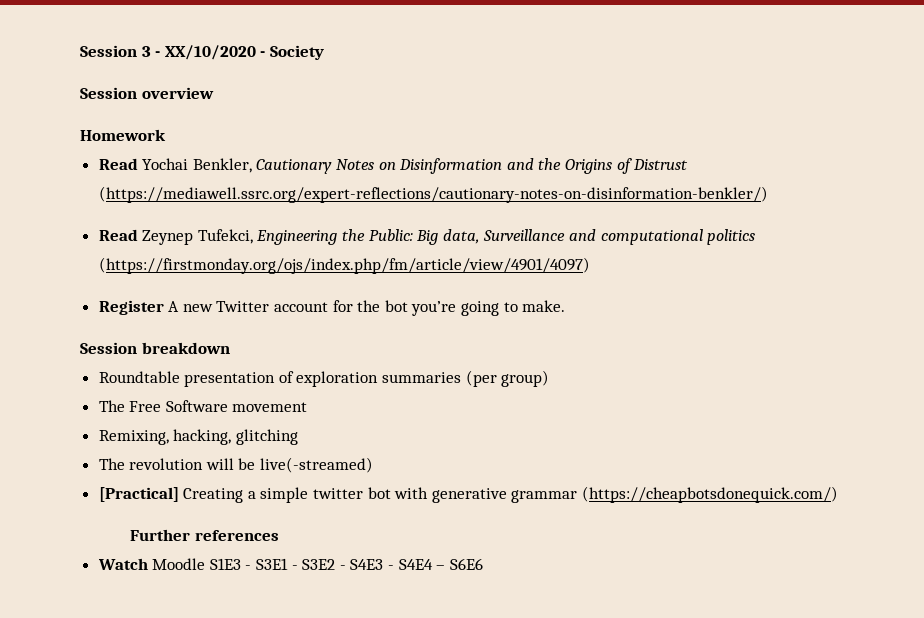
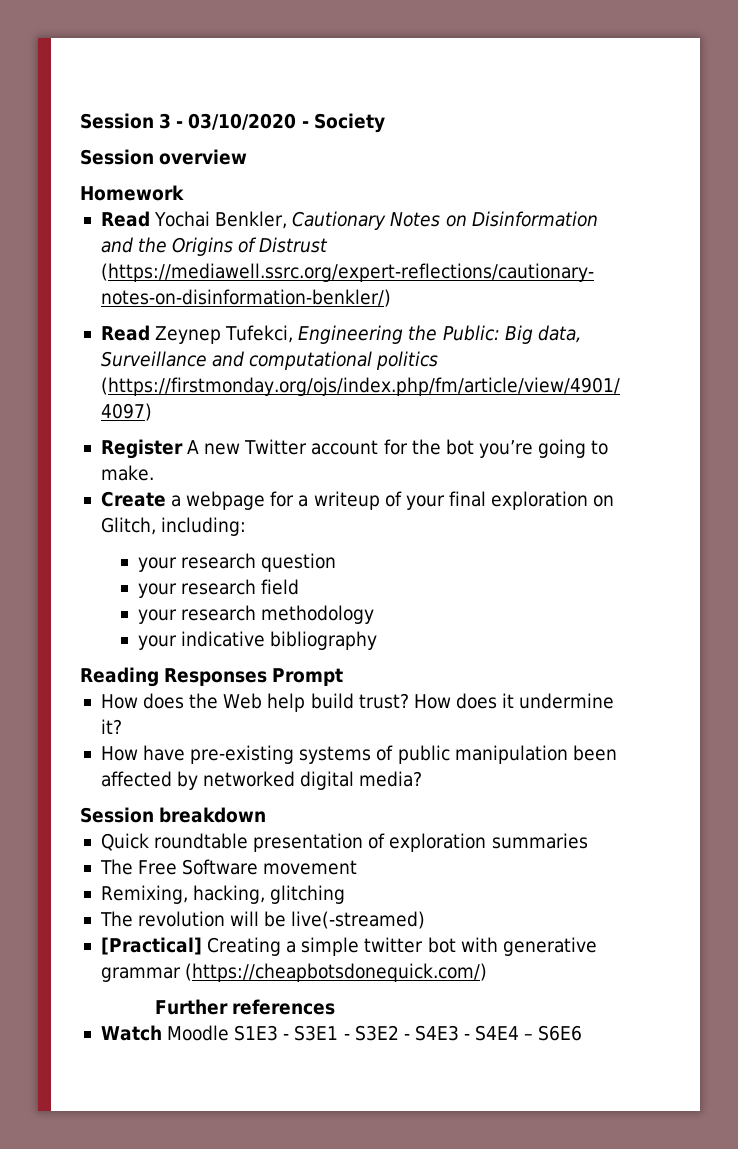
[164,45,256,60] XX/10/2020 -> [188,113,297,130] 03/10/2020
(566, 306) none -> [100,491,615,510] [100,517,247,536] [138,553,337,572] [138,579,300,598] [138,605,375,624] [138,631,378,650] [80,667,344,687] [100,693,615,712] [100,719,122,734] [100,745,617,764] [100,771,423,790] // Create a webpage for a writeup of your final exploration on Glitch, including: // your research question // your research field // your research methodology // your indicative bibliography // Reading Responses Prompt // How does the Web help build trust? How does it undermine it? // How have pre-existing systems of public manipulation been affected by networked digital media?
[98,371,180,383] Roundtable -> [100,833,249,851] Quick roundtable
[465,370,550,387] (per group) -> (588, 841) none

